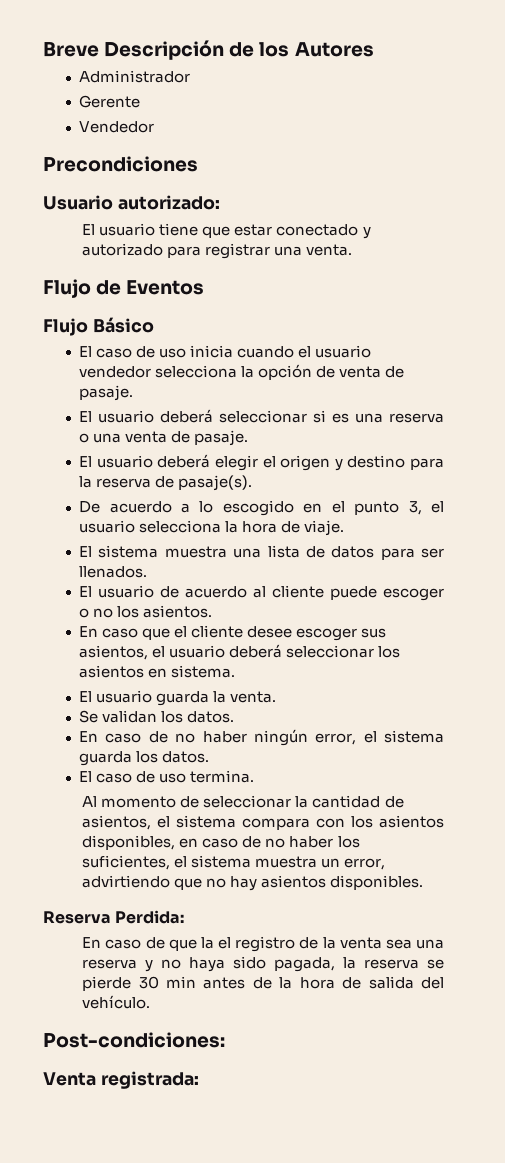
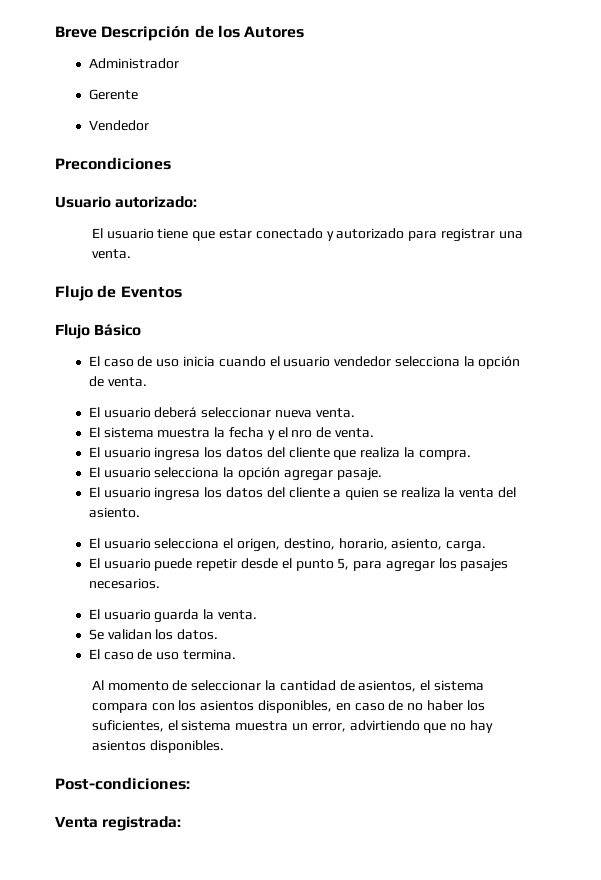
[339,366,405,378] [79,385,134,401] venta de pasaje. -> [107,377,147,387] venta.
[313,410,444,423] [79,430,249,446] [79,454,444,471] [79,475,253,491] [79,500,445,516] [79,520,345,536] [79,545,444,560] [79,566,148,578] [79,585,444,601] [79,605,213,618] [79,625,387,641] [79,644,401,660] [79,665,236,678] si es una reserva o una venta de pasaje. // El usuario deberá elegir el origen y destino para la reserva de pasaje(s). // De acuerdo a lo escogido en el punto 3, el usuario selecciona la hora de viaje. // El sistema muestra una lista de datos para ser llenados. // El usuario de acuerdo al cliente puede escoger o no los asientos. // En caso que el cliente desee escoger sus asientos, el usuario deberá seleccionar los asientos en sistema. -> [274,408,355,418] [88,427,374,440] [88,447,471,461] [88,467,382,481] [88,487,516,501] [88,507,140,518] [88,538,487,552] [88,558,509,572] [88,578,160,589] nueva venta. // El sistema muestra la fecha y el nro de venta. // El usuario ingresa los datos del cliente que realiza la compra. // El usuario selecciona la opción agregar pasaje. // El usuario ingresa los datos del cliente a quien se realiza la venta del asiento. // El usuario selecciona el origen, destino, horario, asiento, carga. // El usuario puede repetir desde el punto 5, para agregar los pasajes necesarios.
[79,729,444,746] [79,751,210,766] // En caso de no haber ningún error, el sistema guarda los datos. -> (219, 634) none
[43,910,185,924] [82,936,444,952] [82,956,445,972] [82,976,444,991] [82,995,151,1009] // Reserva Perdida: // En caso de que la el registro de la venta sea una reserva y no haya sido pagada, la reserva se pierde 30 min antes de la hora de salida del vehículo. -> (224, 746) none

